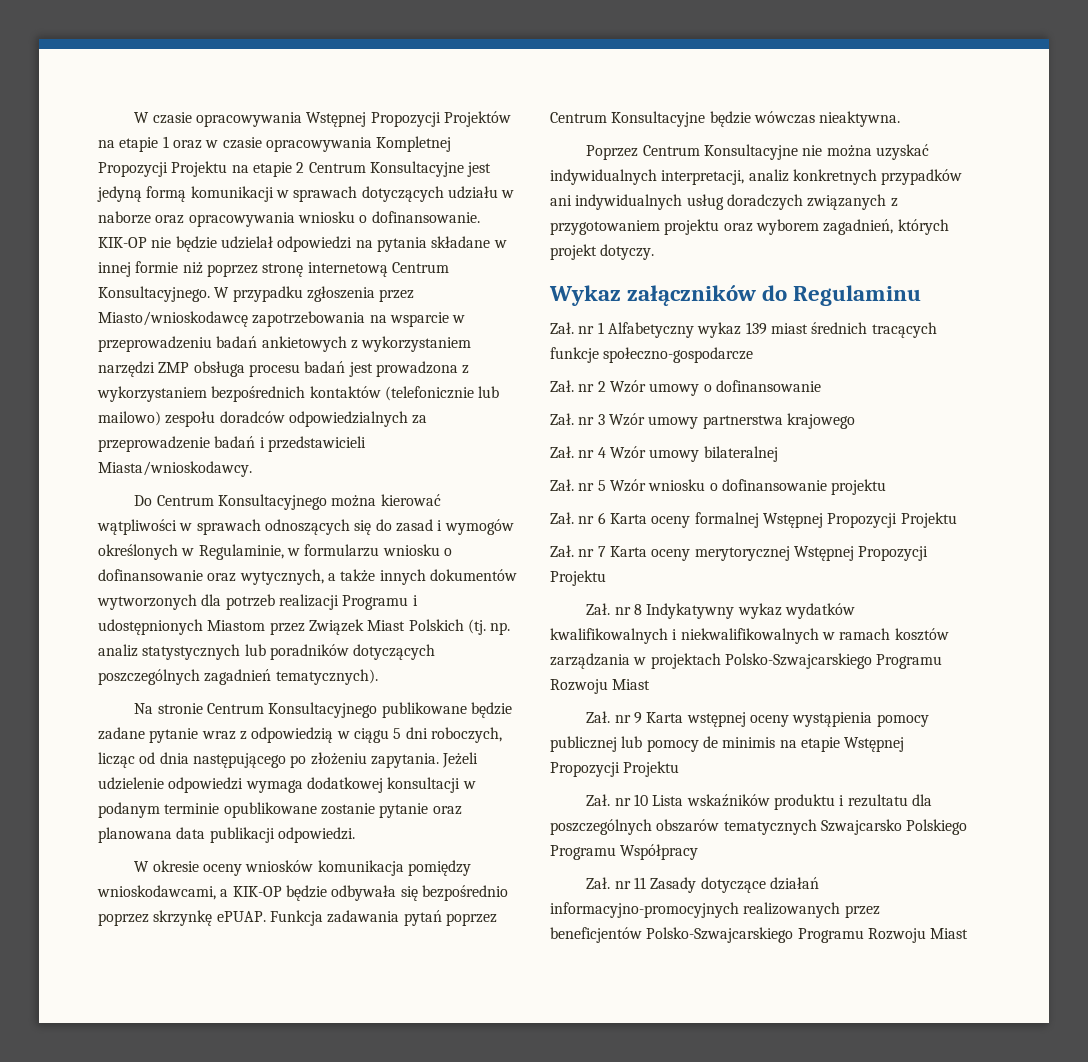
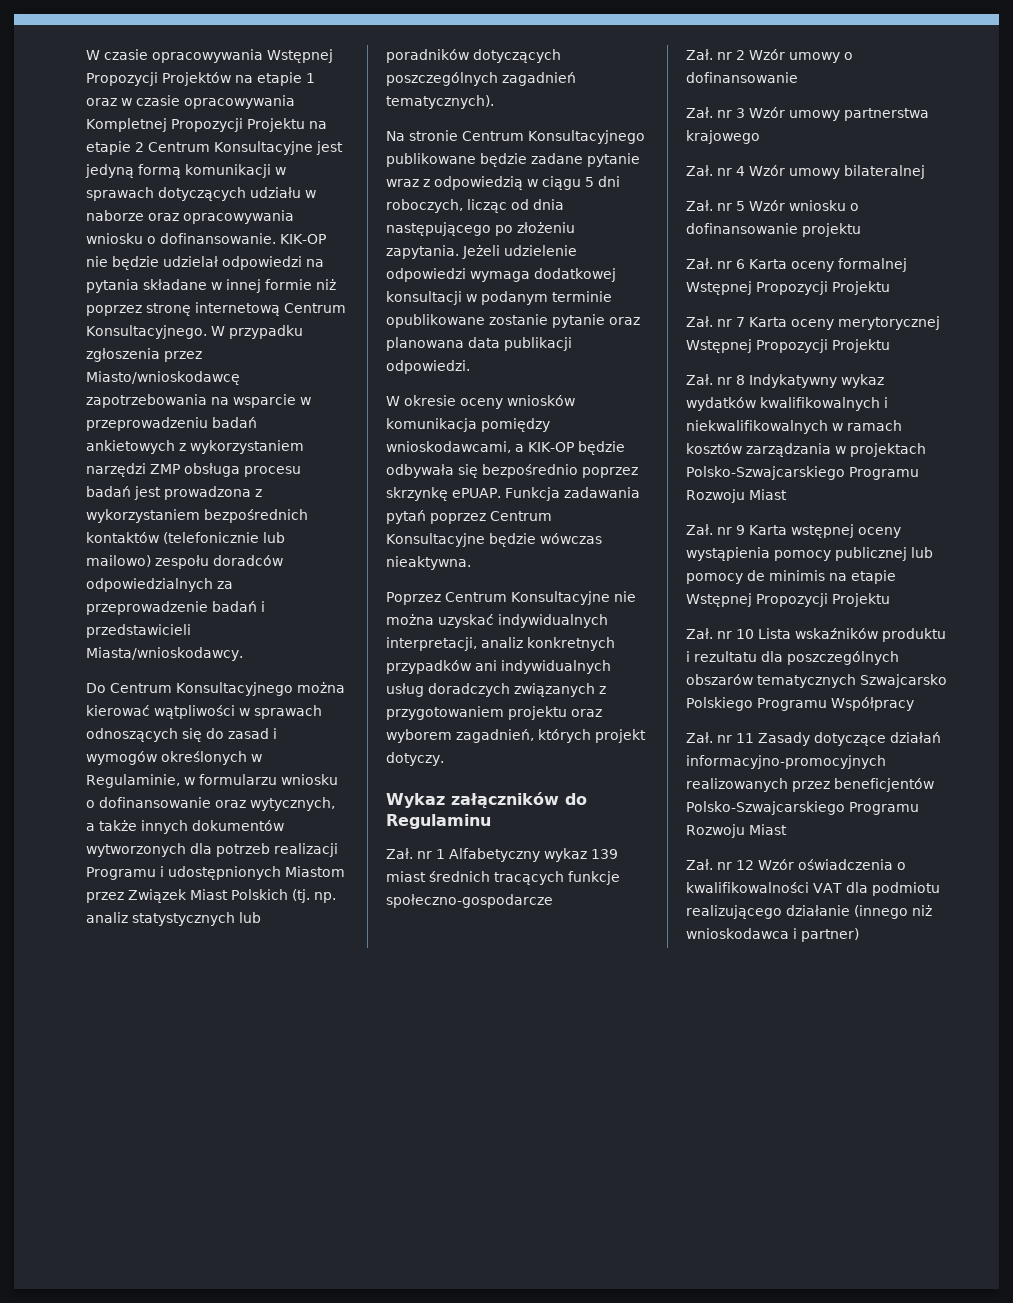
(969, 933) none -> [686,859,906,870] [686,882,940,896] [686,905,932,919] [686,928,859,942] // Zał. nr 12 Wzór oświadczenia o kwalifikowalności VAT dla podmiotu realizującego działanie (innego niż wnioskodawca i partner)

